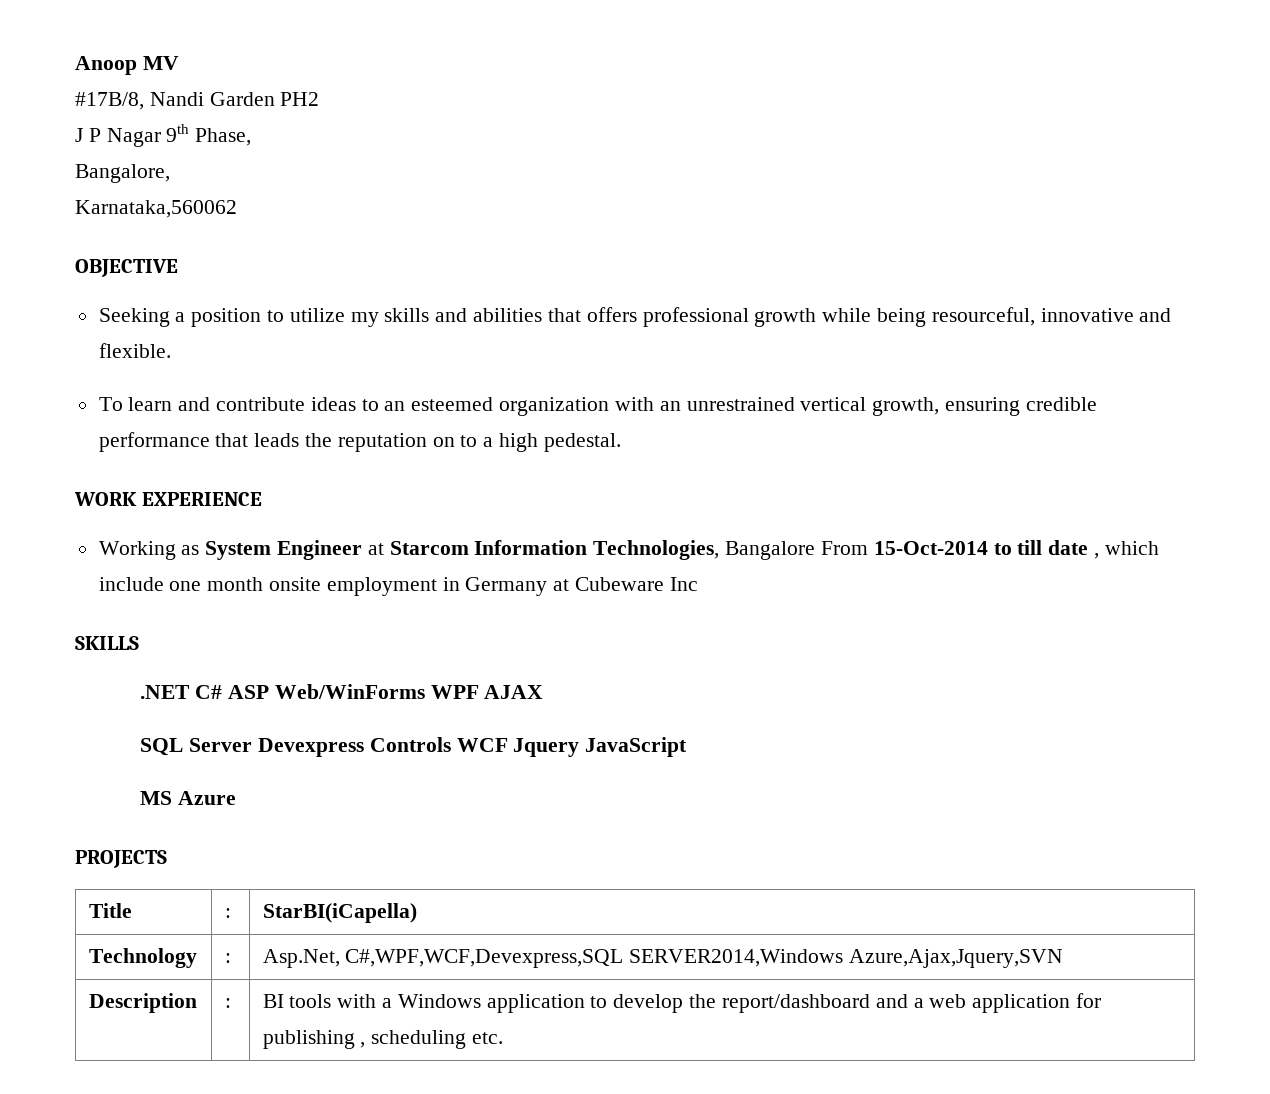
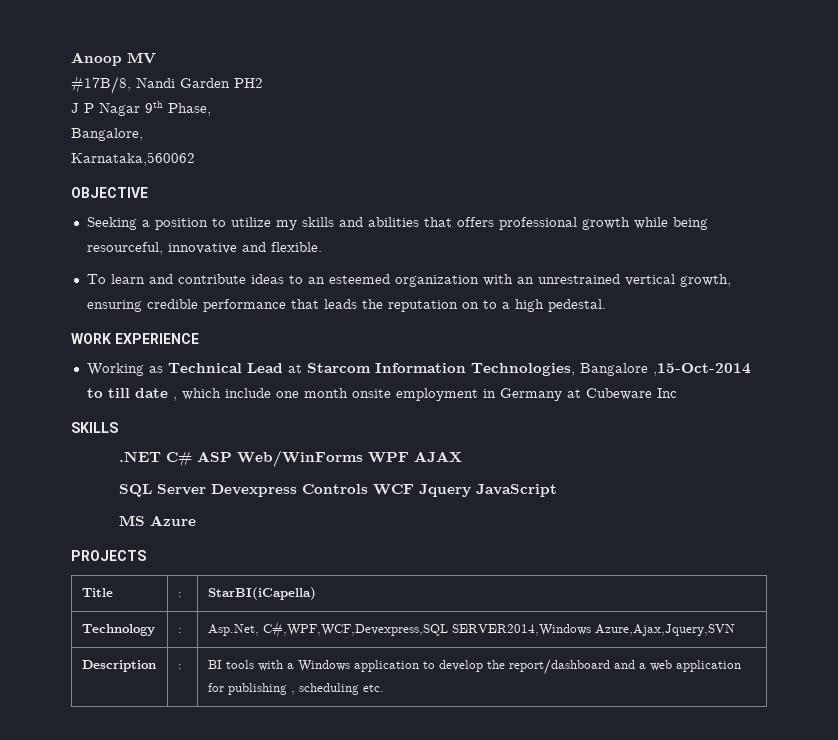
[205,540,363,560] System Engineer -> [167,363,283,373] Technical Lead
[820,541,988,555] From 15-Oct-2014 -> [652,363,751,376] ,15-Oct-2014

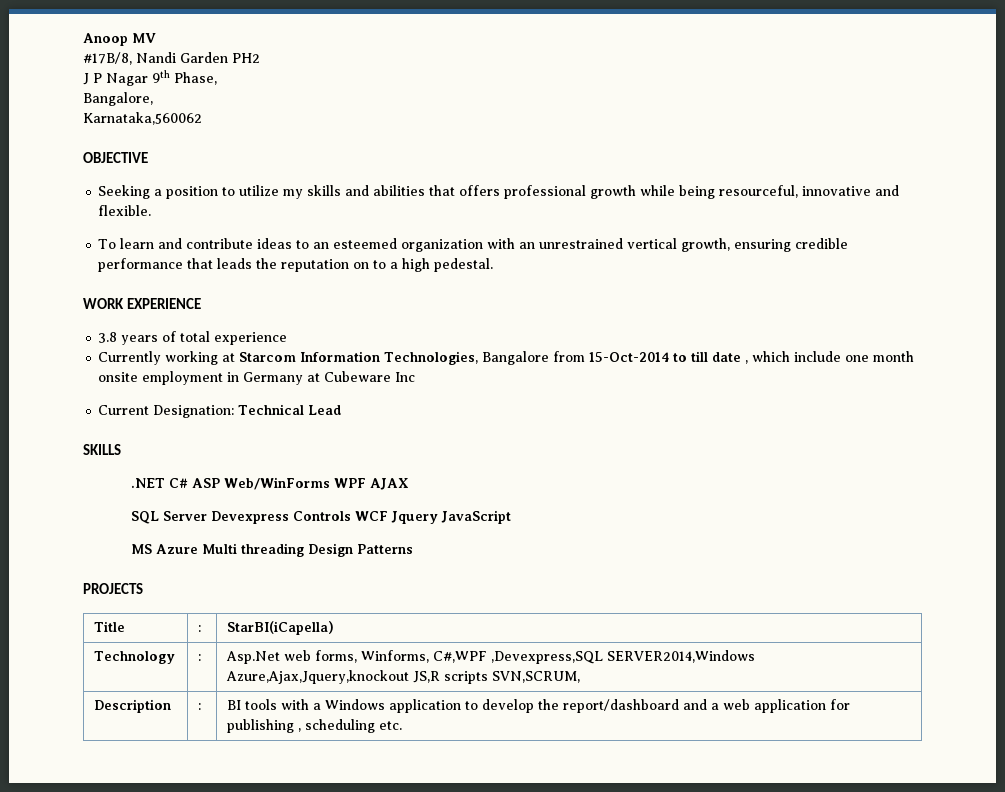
[86,363,283,376] Working as Technical Lead -> [98,331,288,345] [98,351,219,365] 3.8 years of total experience // Currently working
[652,363,751,376] ,15-Oct-2014 -> [553,351,670,362] from 15-Oct-2014
(677, 393) none -> [98,404,342,418] // Current Designation: Technical Lead
(196, 520) none -> [202,543,414,557] Multi threading Design Patterns
[207,621,735,638] Asp.Net, C#,WPF,WCF,Devexpress,SQL SERVER2014,Windows Azure,Ajax,Jquery,SVN -> [226,650,756,664] [226,670,581,684] Asp.Net web forms, Winforms, C#,WPF ,Devexpress,SQL SERVER2014,Windows Azure,Ajax,Jquery,knockout JS,R scripts SVN,SCRUM,

